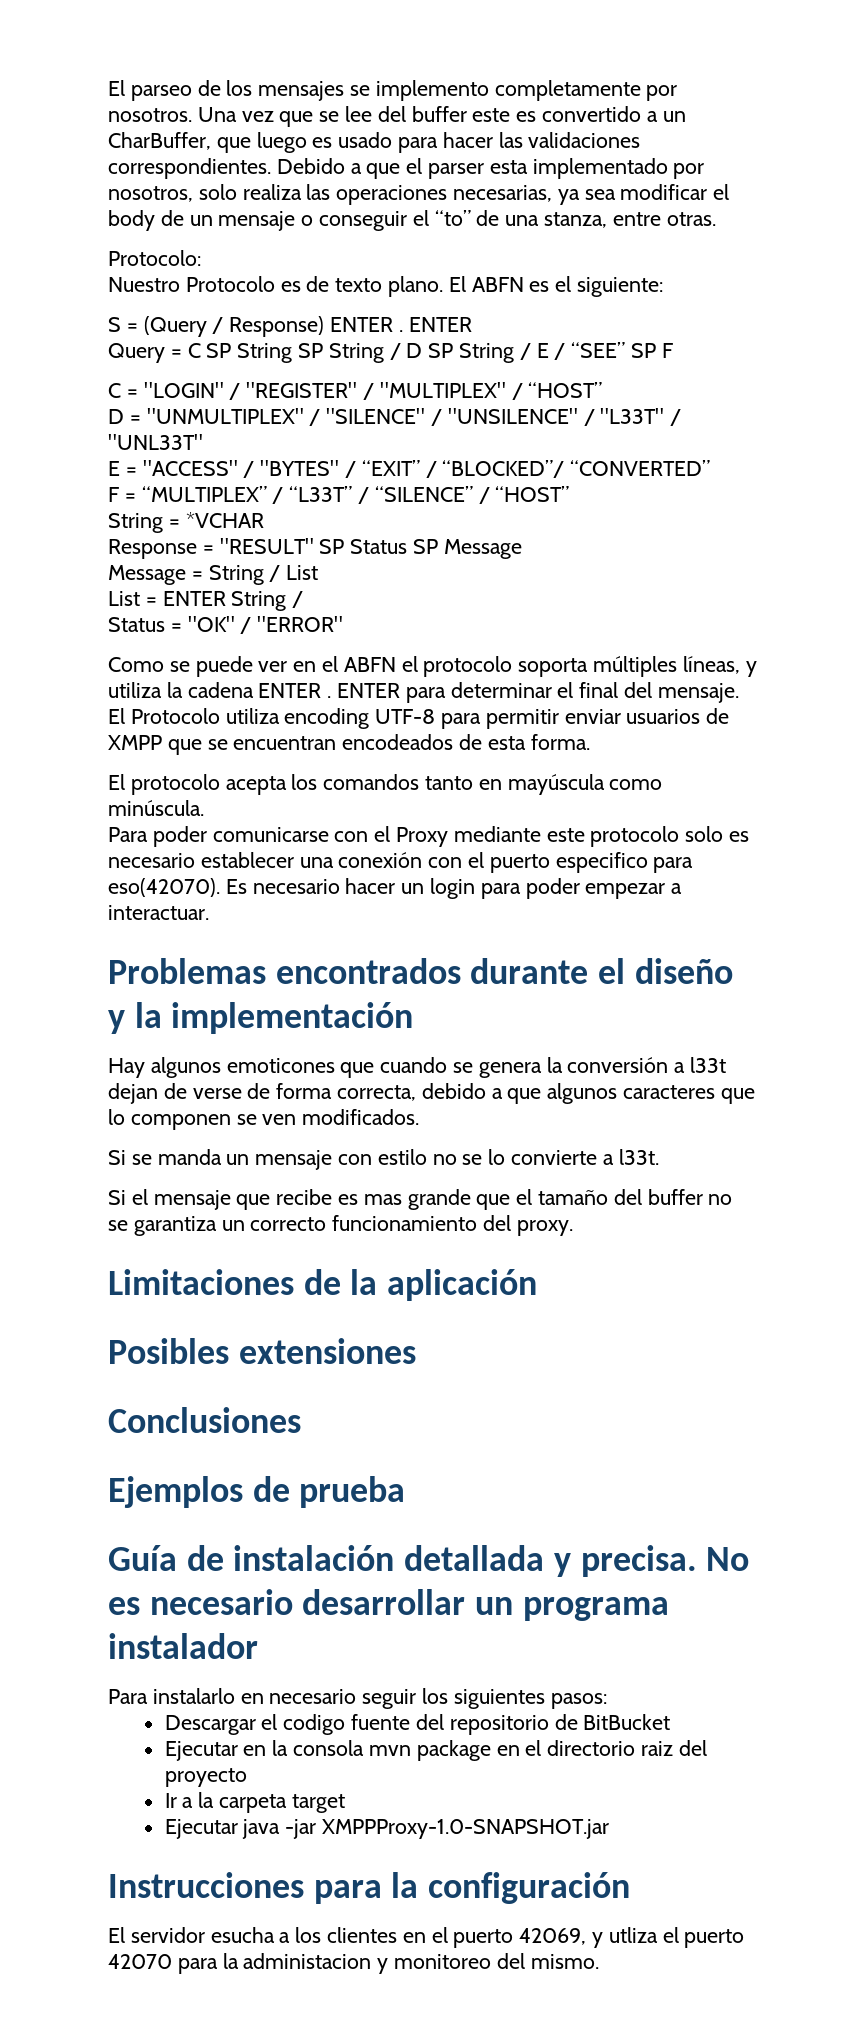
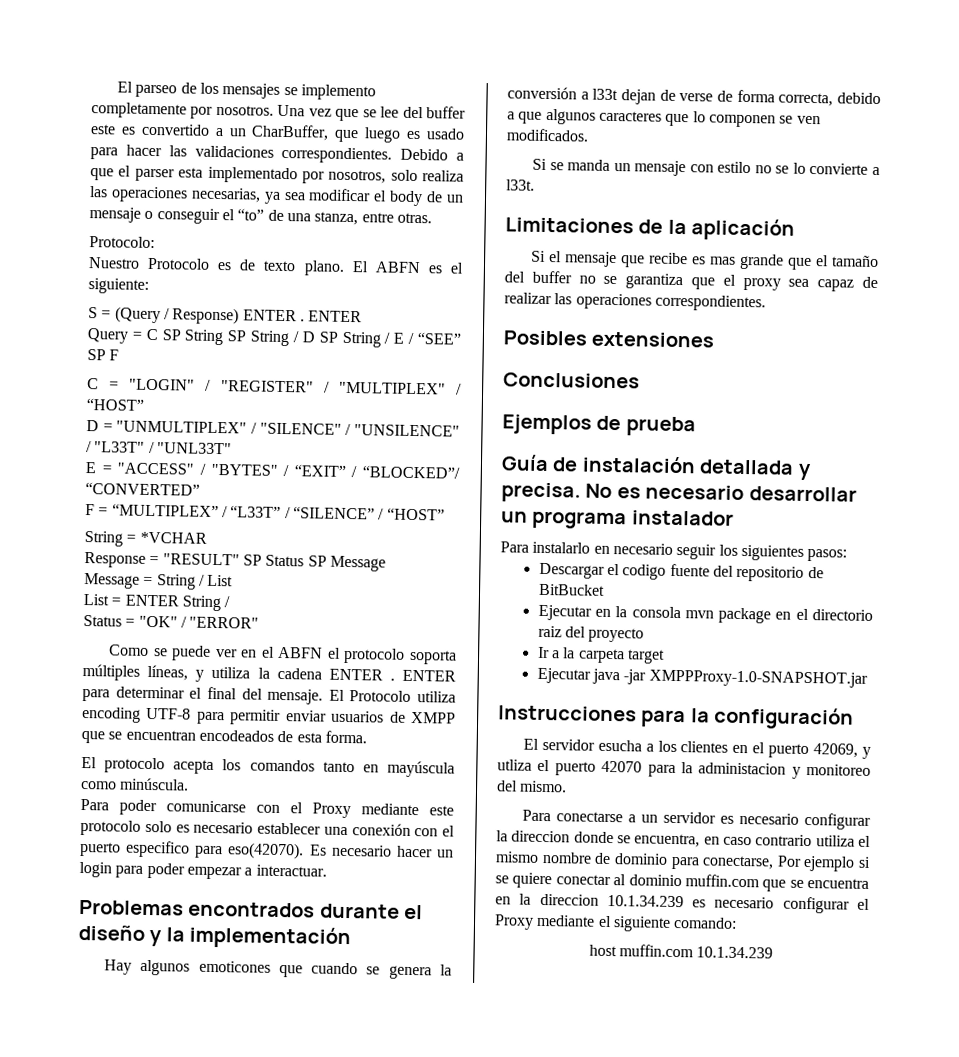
(659, 1157) none -> [505,217,796,241] // Limitaciones de la aplicación
[221,1215,573,1236] [108,1269,538,1301] un correcto funcionamiento del proxy. // Limitaciones de la aplicación -> [691,274,878,292] [504,292,766,312] que el proxy sea capaz de realizar las operaciones correspondientes.
(599, 1961) none -> [521,809,871,830] [496,830,871,848] [495,851,871,872] [495,872,869,892] [495,893,870,914] [494,914,738,932] [588,944,774,959] // Para conectarse a un servidor es necesario configurar la direccion donde se encuentra, en caso contrario utiliza el mismo nombre de dominio para conectarse, Por ejemplo si se quiere conectar al dominio muffin.com que se encuentra en la direccion 10.1.34.239 es necesario configurar el Proxy mediante el siguiente comando: // host muffin.com 10.1.34.239

